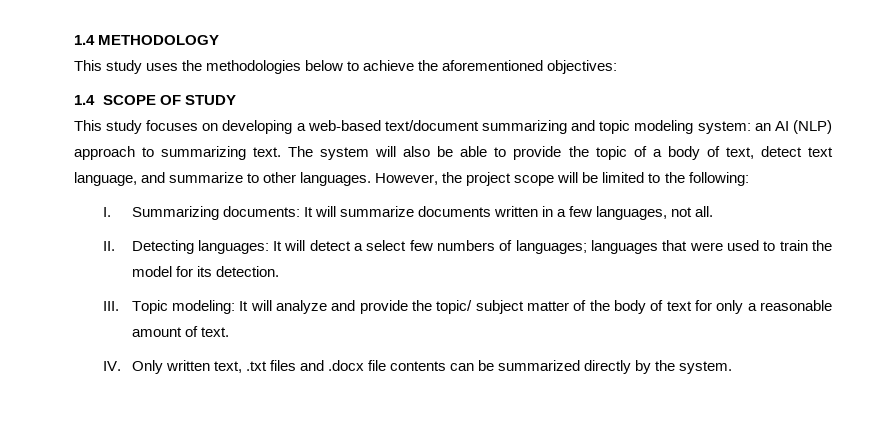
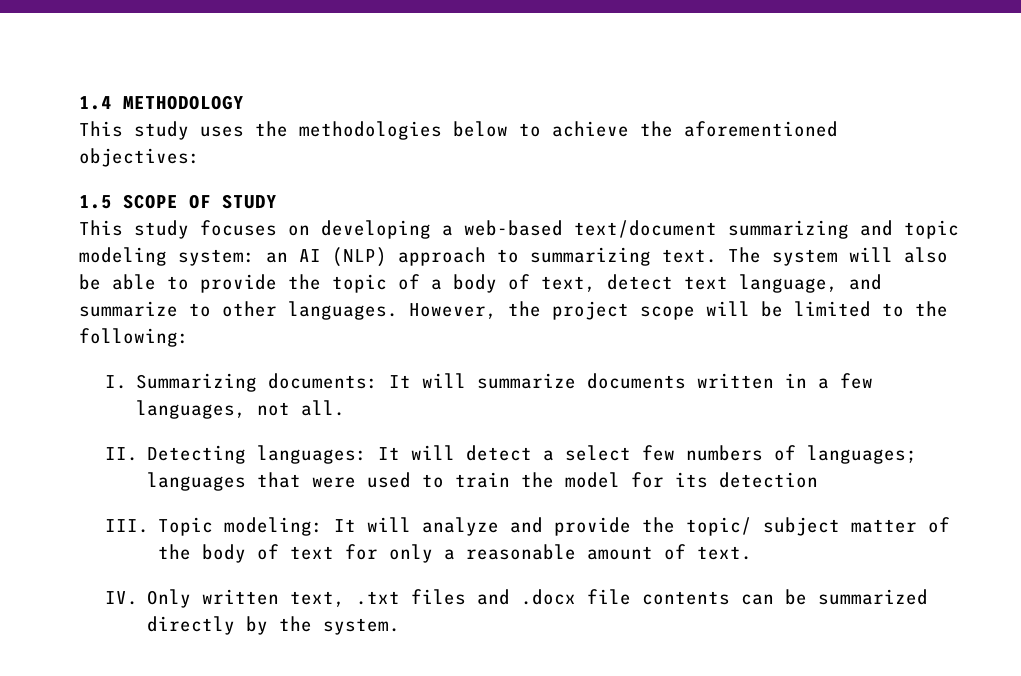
[73,95,95,105] 1.4 -> [78,195,112,209] 1.5
[215,266,279,277] detection. -> [719,472,819,488] detection

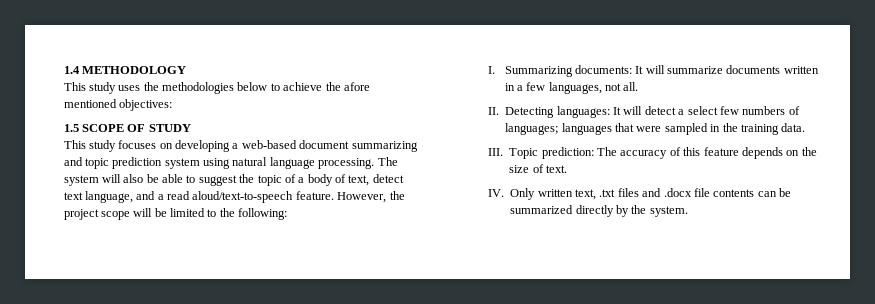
[683,121,838,137] aforementioned -> [343,82,370,91] [63,99,117,108] afore mentioned
[573,220,717,238] text/document -> [299,140,350,149] document
[78,247,717,267] modeling system: an AI (NLP) approach to summarizing text. -> [112,157,375,169] prediction system using natural language processing.
[199,274,277,293] provide -> [198,175,237,186] suggest
[78,301,398,320] summarize to other languages. -> [157,191,334,203] a read aloud/text-to-speech feature.
[367,472,819,488] [105,517,951,536] [158,544,654,563] used to train the model for its detection // III. Topic modeling: It will analyze and provide the topic/ subject matter of the body of text for only a reasonable amount -> [664,123,806,135] [488,147,817,159] [509,165,530,173] sampled in the training data. // III. Topic prediction: The accuracy of this feature depends on the size

